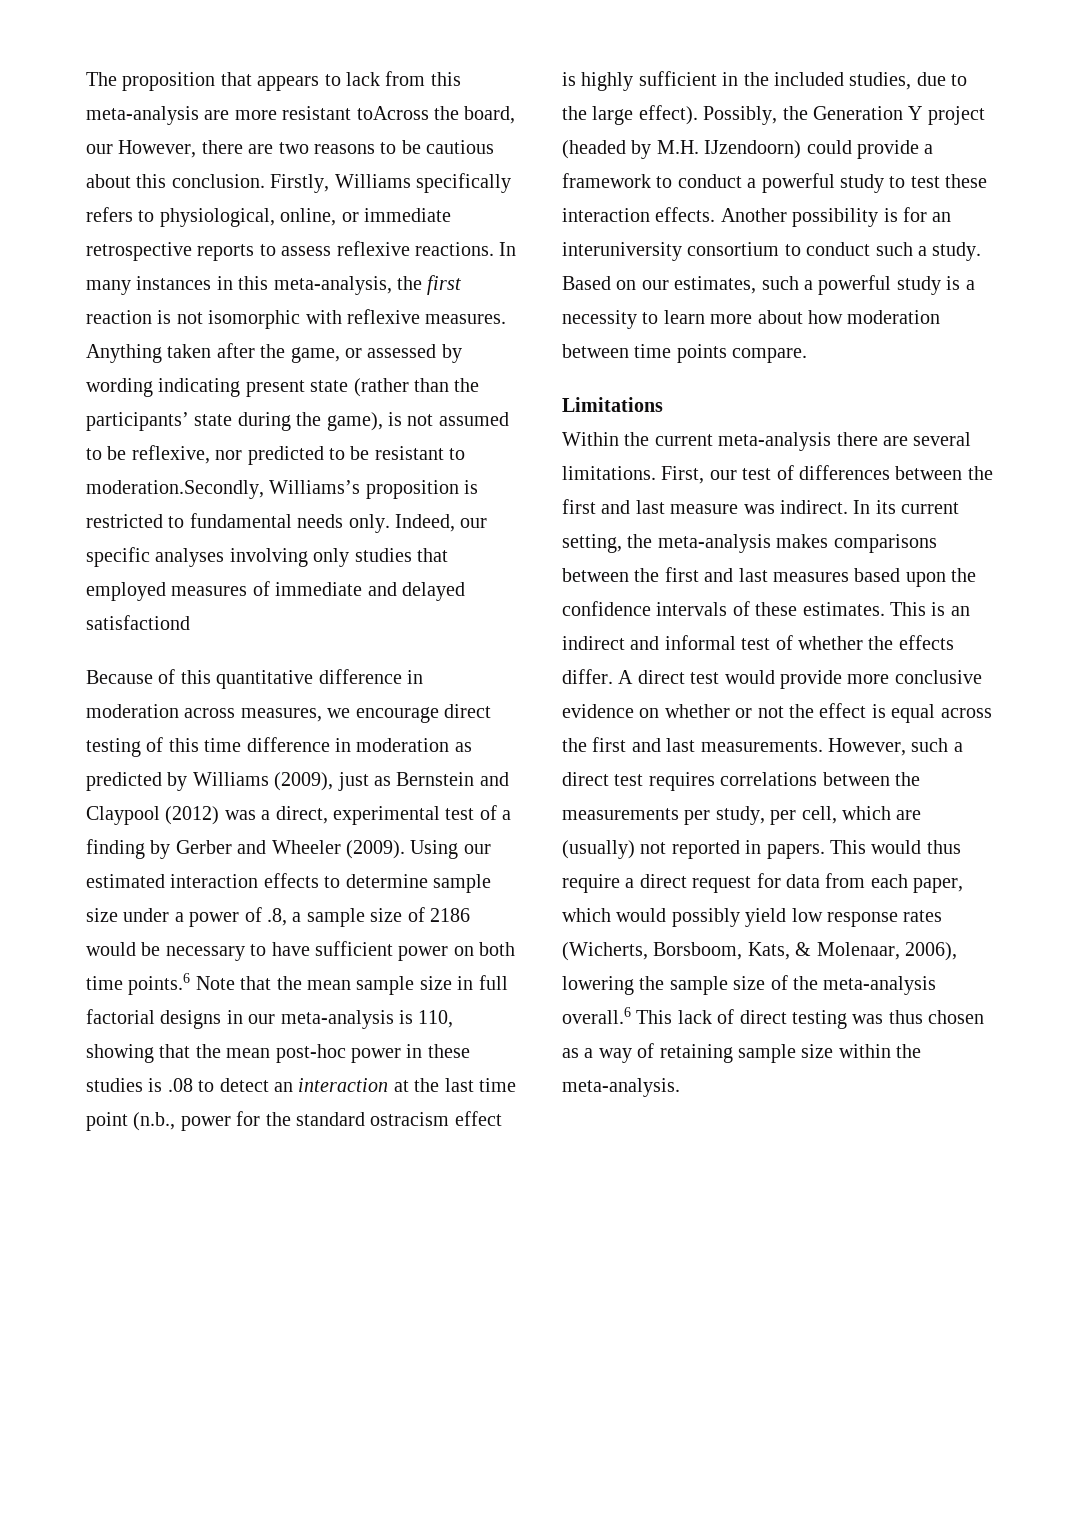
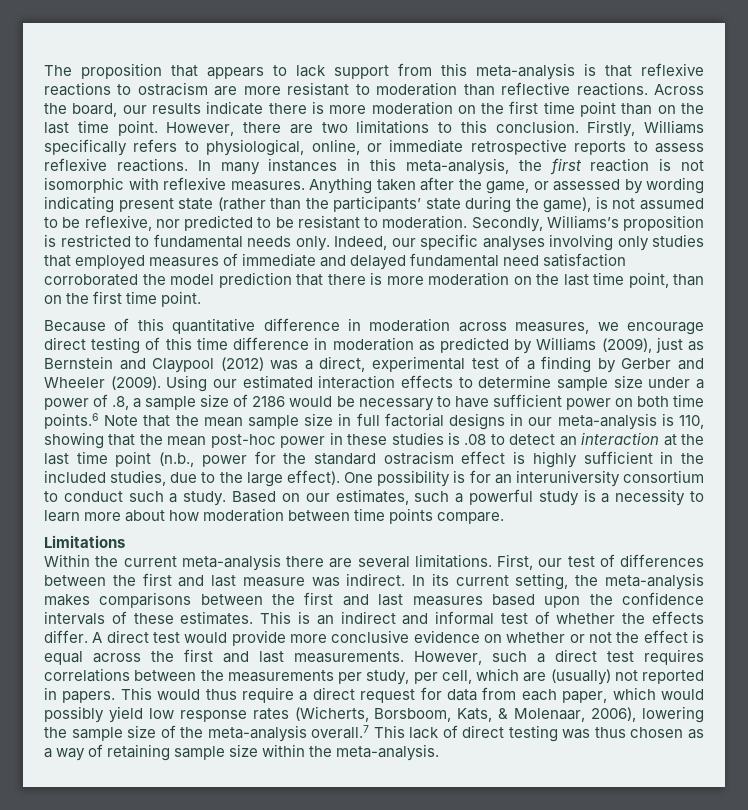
(380, 79) none -> [334,65,389,79] support
[204,106,516,124] [86,140,495,158] [86,174,131,188] are more resistant toAcross the board, our However, there are two reasons to be cautious about -> [584,63,704,77] [44,82,704,96] [44,101,704,117] [44,120,452,136] is that reflexive reactions to ostracism are more resistant to moderation than reflective reactions. Across the board, our results indicate there is more moderation on the first time point than on the last time point. However, there are two limitations to
[86,480,264,499] moderation.Secondly, -> [382,215,543,232] moderation. Secondly,
[86,615,190,630] satisfactiond -> [410,253,627,267] [44,272,704,288] [44,291,202,307] fundamental need satisfaction corroborated the model prediction that there is more moderation on the last time point, than on the first time point.
[703,106,985,125] [562,140,934,159] [562,173,988,193] [562,207,787,222] Possibly, the Generation Y project (headed by M.H. IJzendoorn) could provide a framework to conduct a powerful study to test these interaction effects. Another -> [344,472,374,483] One
[562,1007,631,1024] overall.6 -> [311,725,370,739] overall.7

